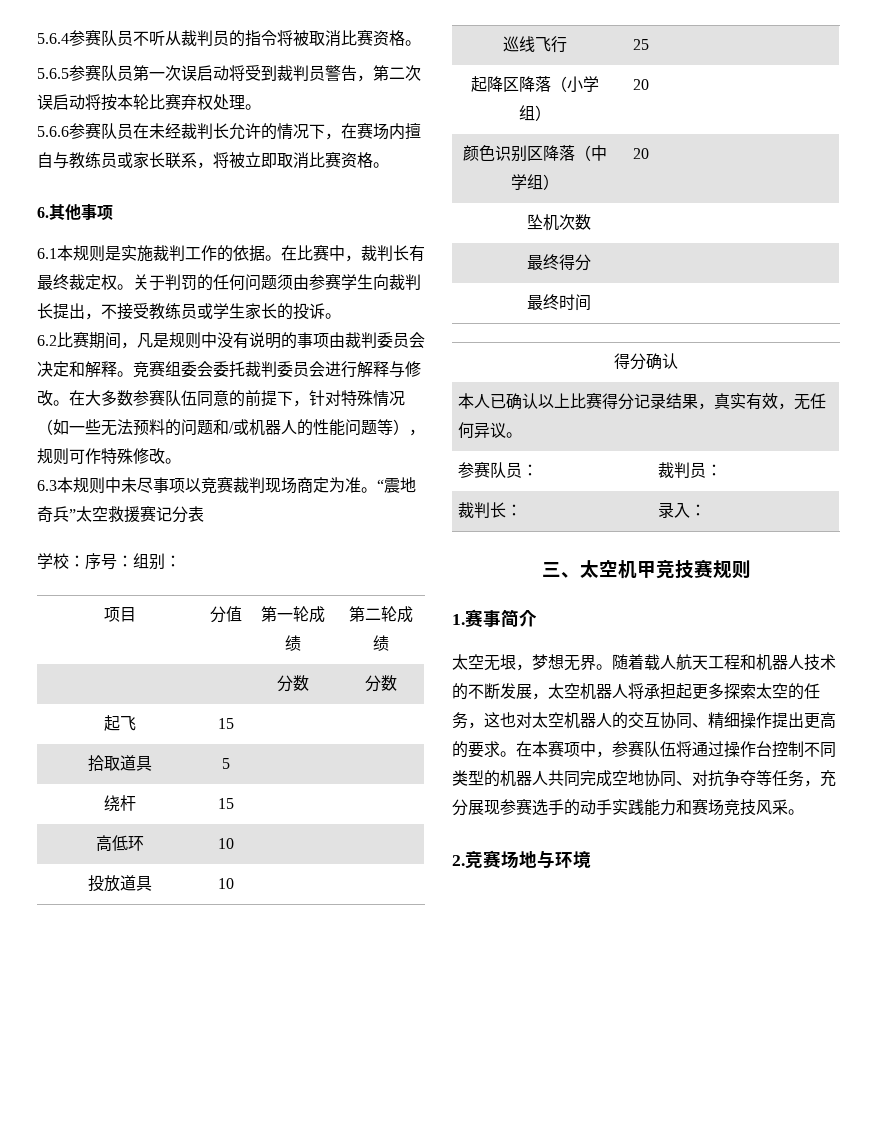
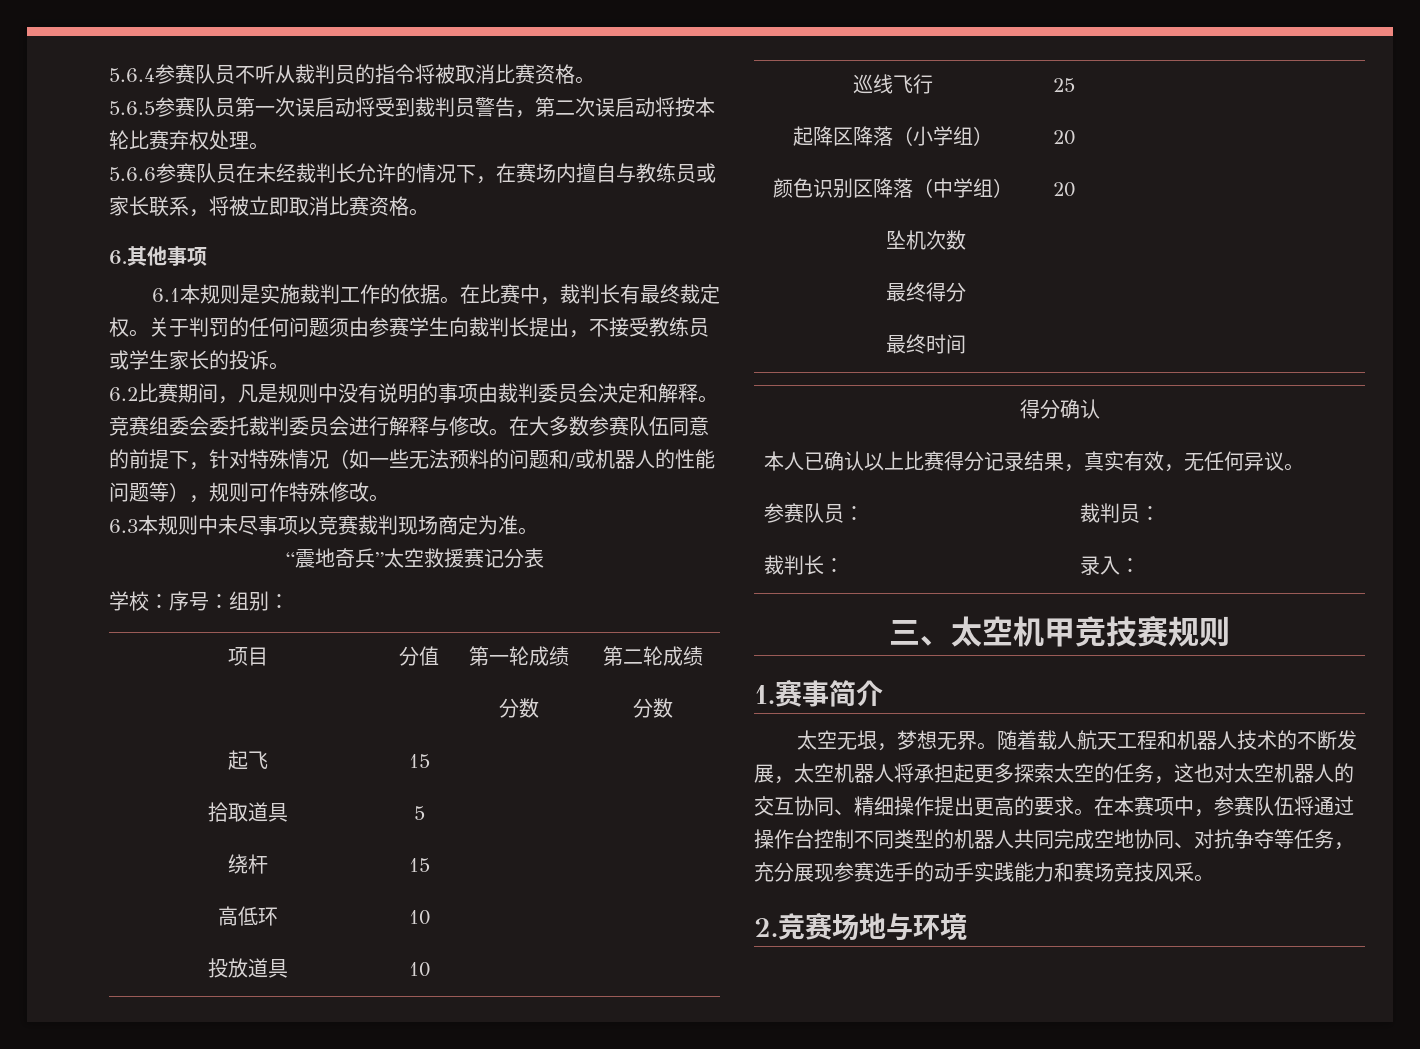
(377, 490) none -> (538, 531) //

